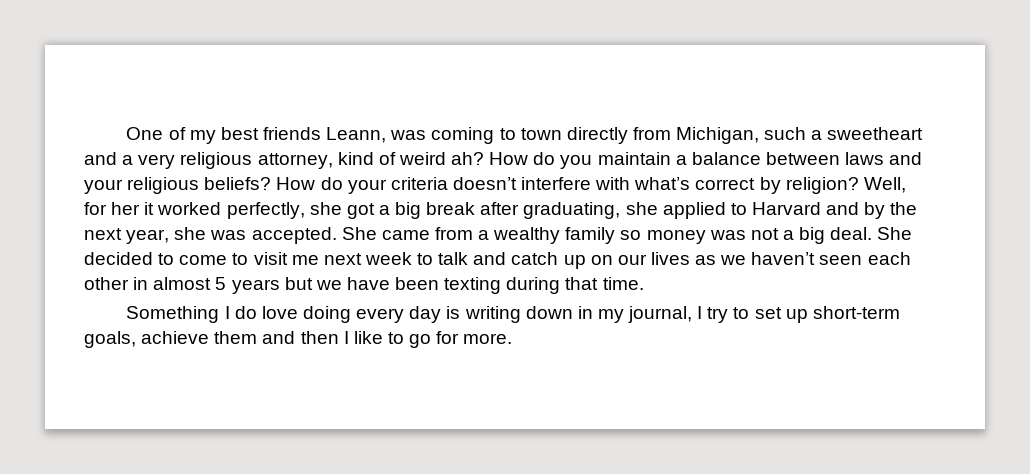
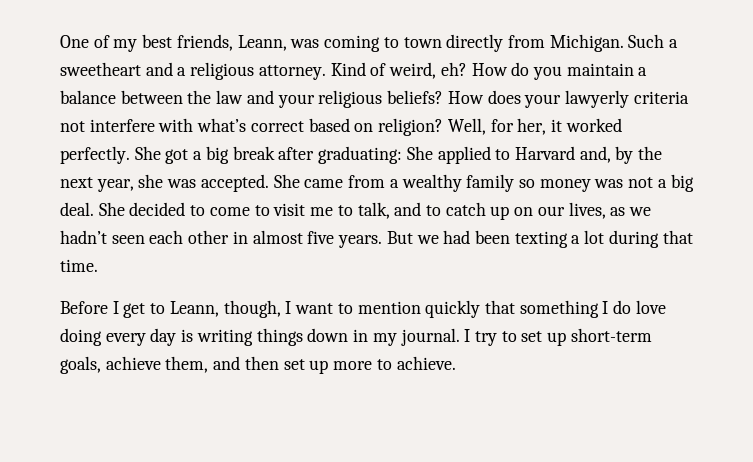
[262,127,321,140] friends -> [176,34,233,51] friends,
[676,127,807,144] Michigan, such -> [549,34,665,52] Michigan. Such
[138,152,485,169] very religious attorney, kind of weird ah? -> [190,62,467,80] religious attorney. Kind of weird, eh?
[845,152,885,165] laws -> [187,90,244,104] the law
[320,177,517,194] do your criteria doesn’t -> [487,90,689,108] [60,121,85,132] does your lawyerly criteria not
[759,177,781,194] by -> [308,118,374,132] based on
[111,202,141,215] her -> [517,118,547,135] her,
[226,202,342,219] perfectly, she -> [60,146,161,164] perfectly. She
[523,202,658,219] graduating, she -> [318,146,433,164] graduating: She
[826,202,860,215] and -> [579,146,611,163] and,
[323,252,507,265] next week to talk and -> [337,202,441,219] to talk, and to
[650,252,690,265] lives -> [568,202,606,219] lives,
[751,252,816,265] haven’t -> [60,230,107,244] hadn’t
[215,277,644,294] [126,306,220,323] 5 years but we have been texting during that time. // Something -> [307,230,693,248] [60,259,98,272] [60,300,599,318] five years. But we had been texting a lot during that time. // Before I get to Leann, though, I want to mention quickly that something
(521, 314) none -> [256,328,303,346] things
[628,306,693,323] journal, -> [400,328,460,346] journal.
[214,331,258,344] them -> [165,356,209,373] them,
[343,331,513,348] I like to go for more. -> [283,356,456,374] set up more to achieve.

